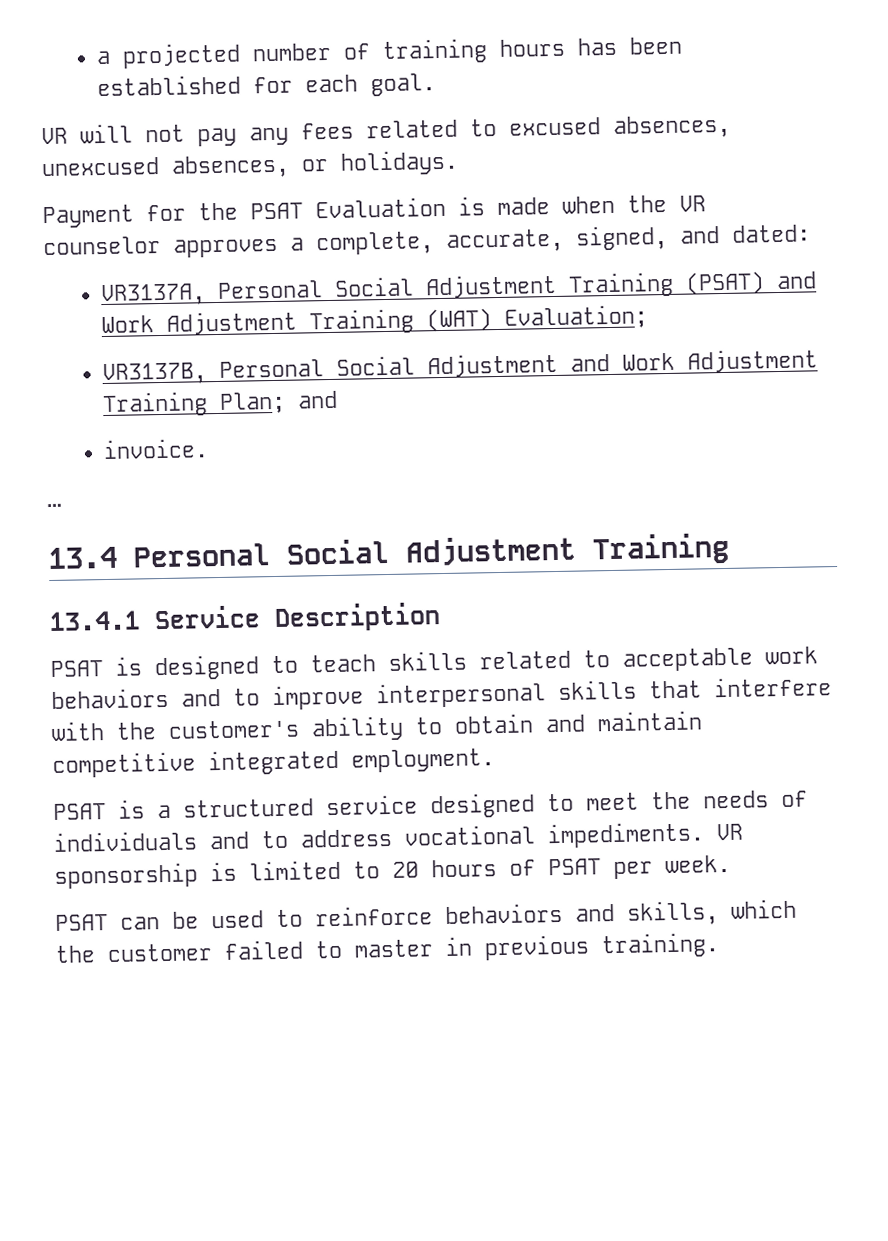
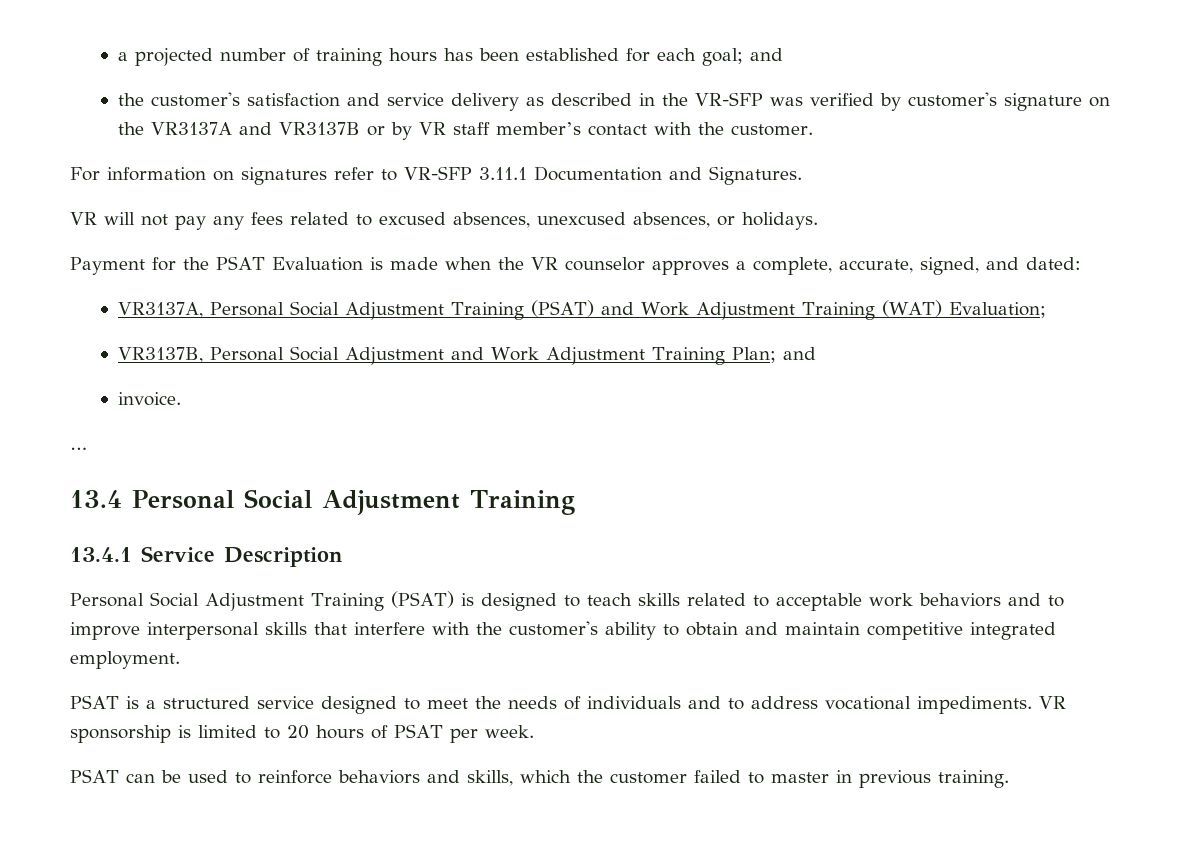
[370,73,437,97] goal. -> [701,48,783,66] [117,92,1110,111] [117,122,813,140] [70,166,802,185] goal; and // the customer's satisfaction and service delivery as described in the VR-SFP was verified by customer's signature on the VR3137A and VR3137B or by VR staff member’s contact with the customer. // For information on signatures refer to VR-SFP 3.11.1 Documentation and Signatures.
[50,660,103,678] PSAT -> [70,591,454,611] Personal Social Adjustment Training (PSAT)

